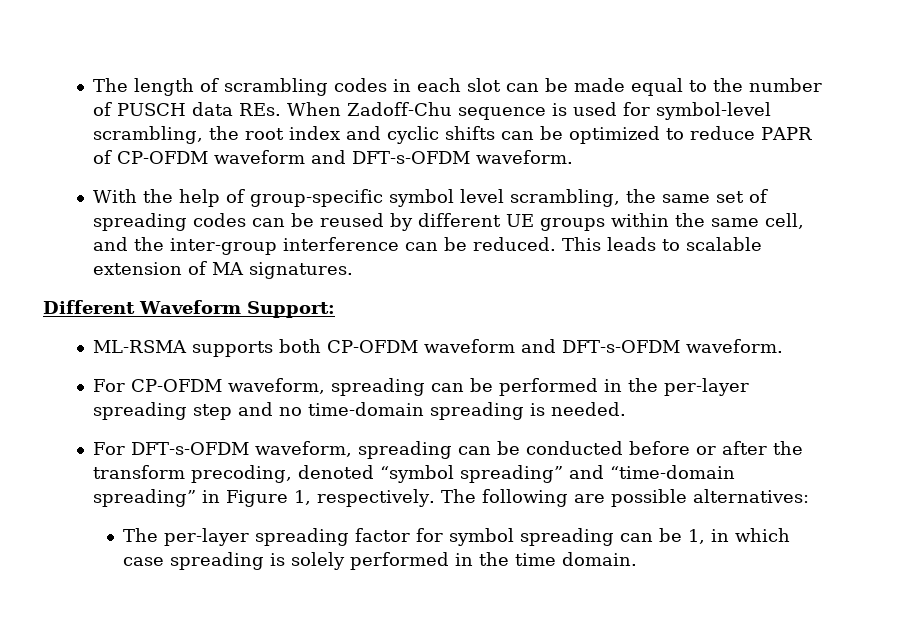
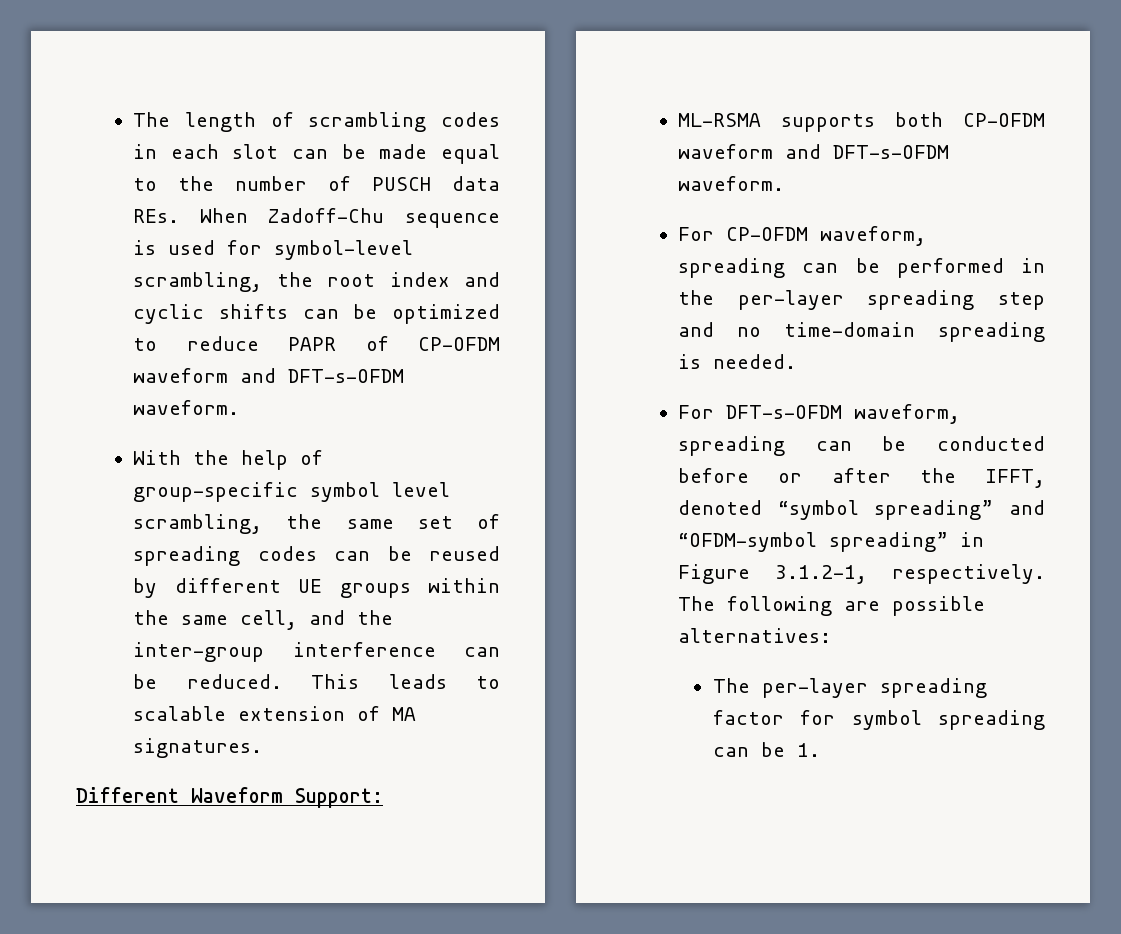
[92,465,292,483] transform precoding, -> [985,469,1045,488] IFFT,
[609,465,735,479] “time-domain -> [678,532,818,552] “OFDM-symbol
[293,490,311,505] 1, -> [775,565,868,584] 3.1.2-1,
[687,528,790,544] [122,552,637,570] 1, in which case spreading is solely performed in the time domain. -> [796,743,820,757] 1.

